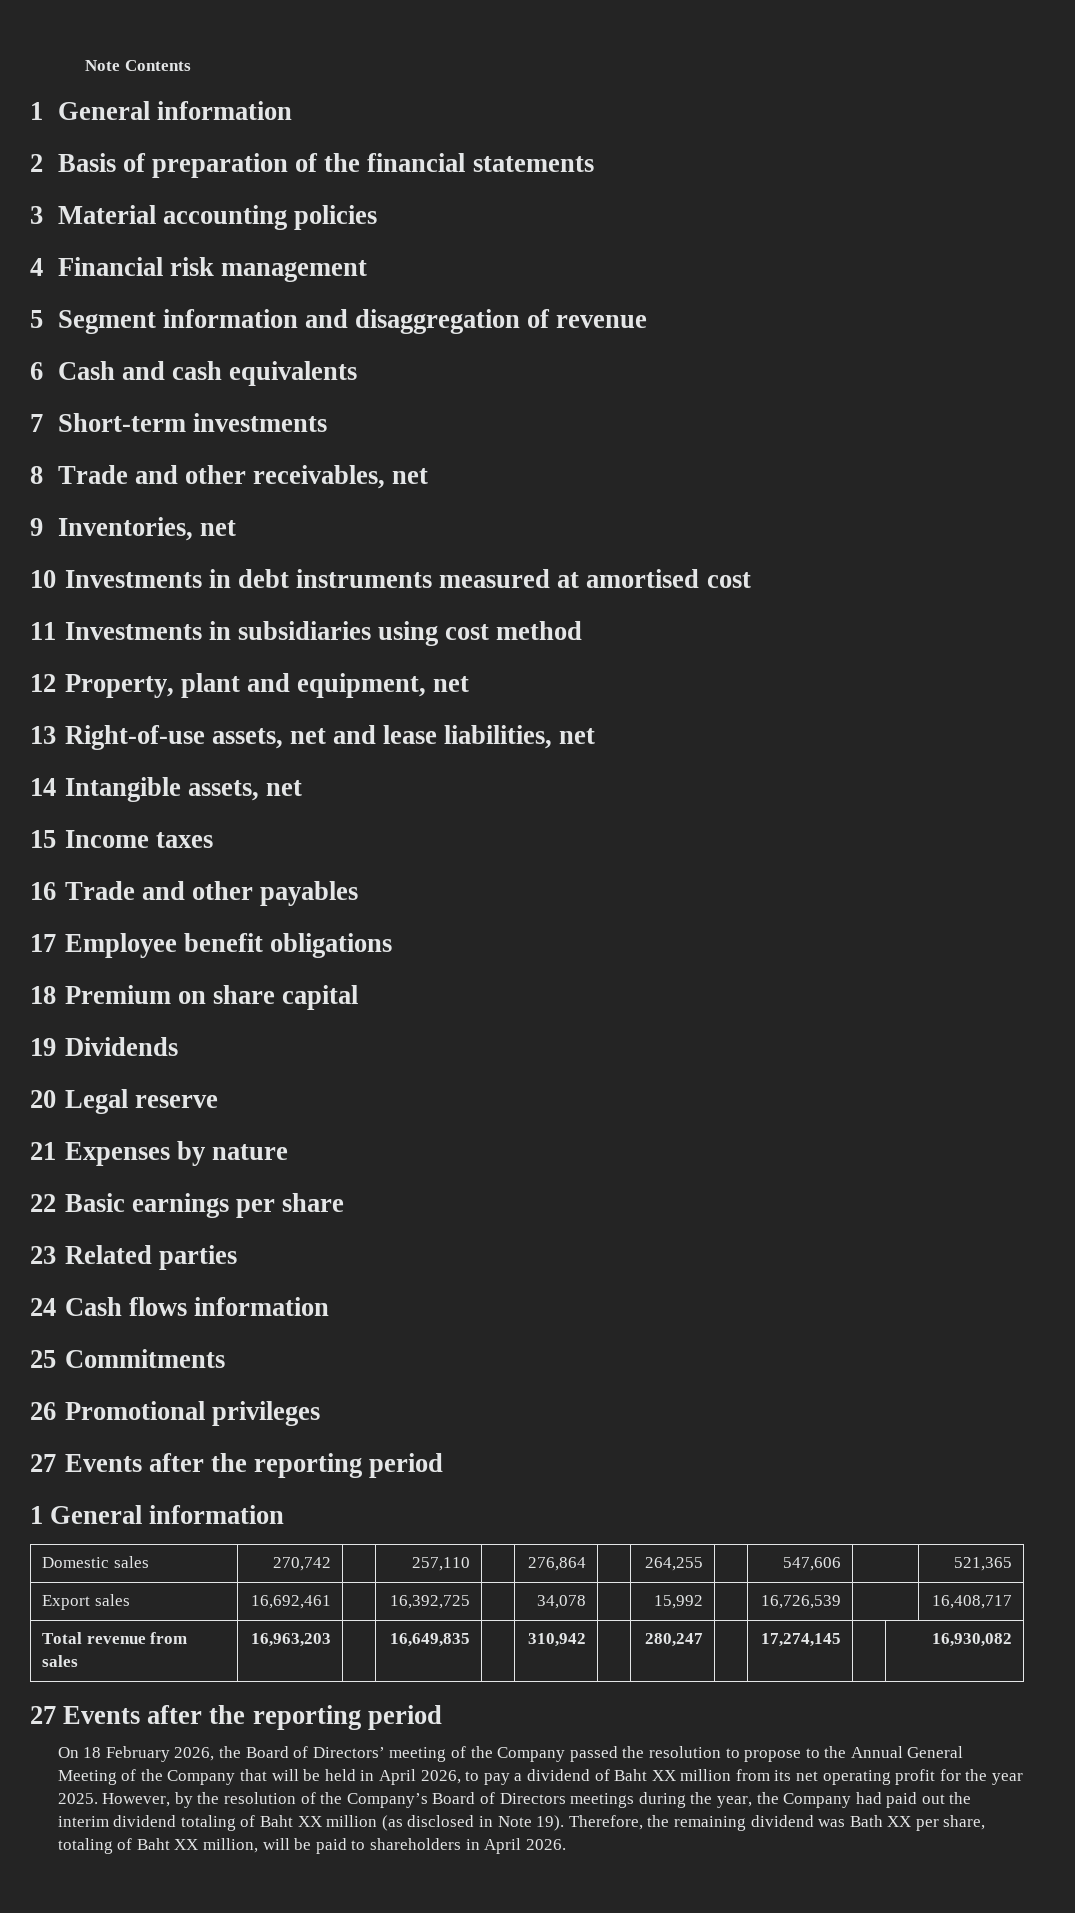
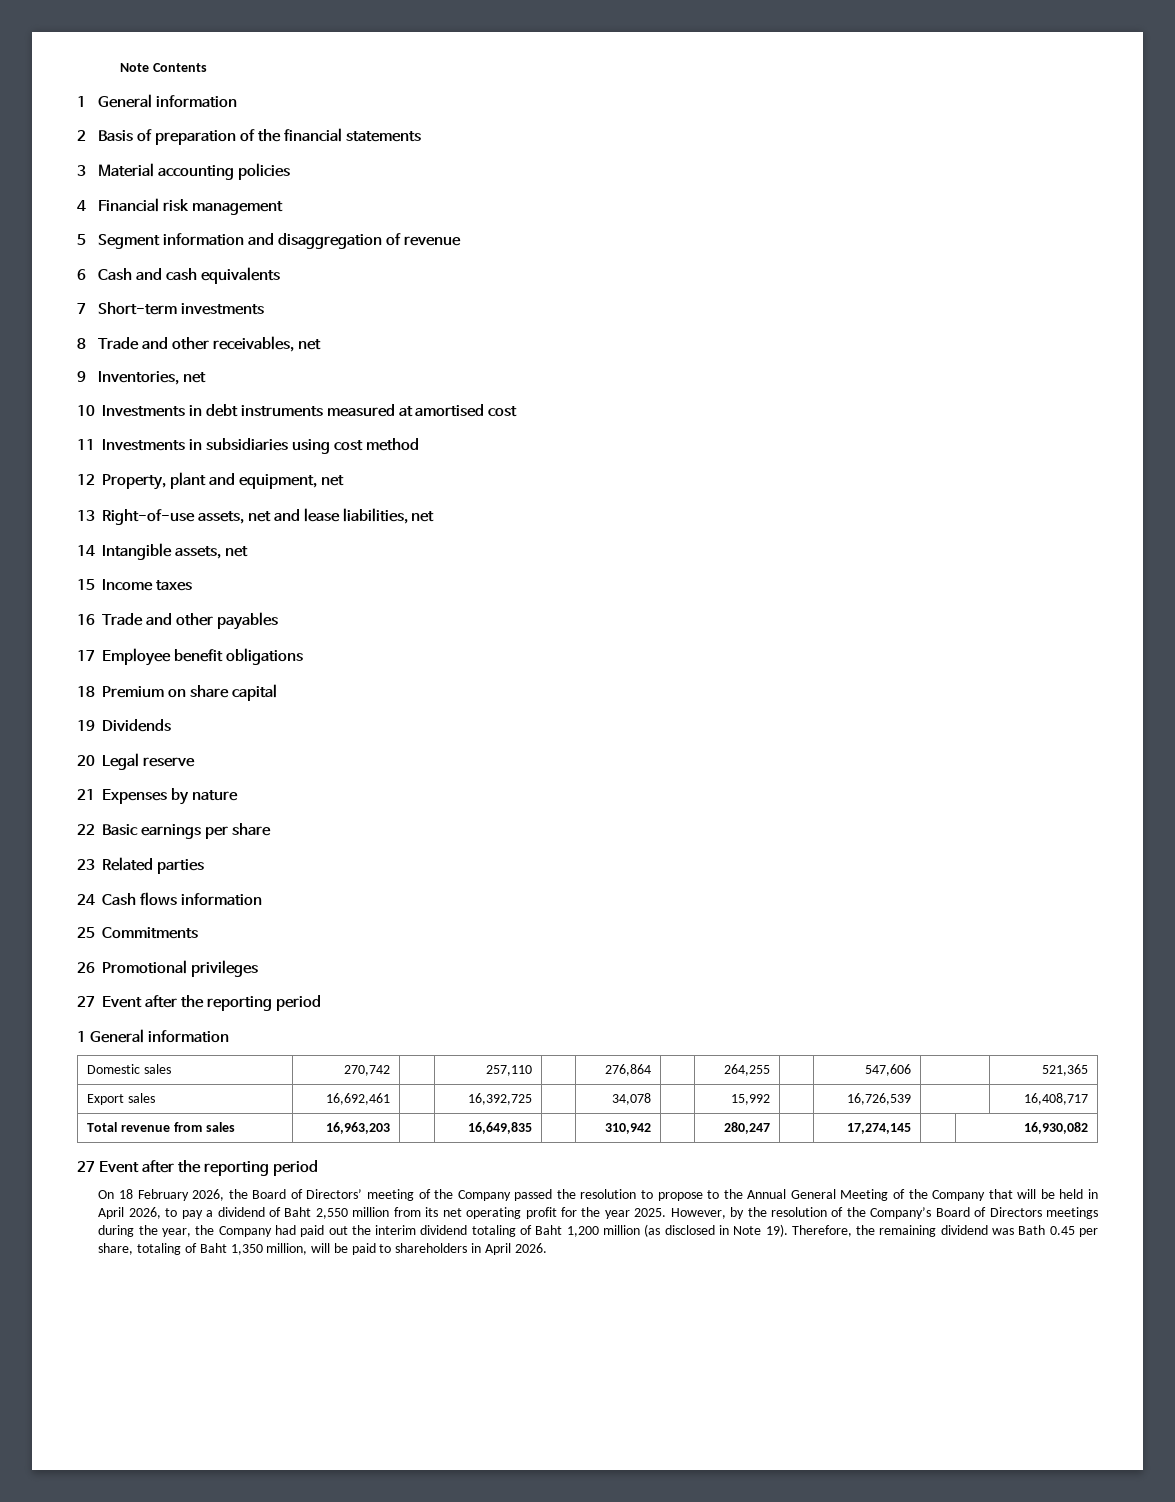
[64,1454,142,1472] Events -> [102,996,142,1008] Event
[63,1706,141,1724] Events -> [98,1161,139,1173] Event
[651,1770,676,1781] XX -> [315,1208,348,1219] 2,550
[297,1816,322,1827] XX -> [566,1226,599,1237] 1,200
[887,1816,912,1827] XX -> [1049,1226,1075,1235] 0.45
[174,1839,199,1850] XX -> [230,1244,263,1255] 1,350

